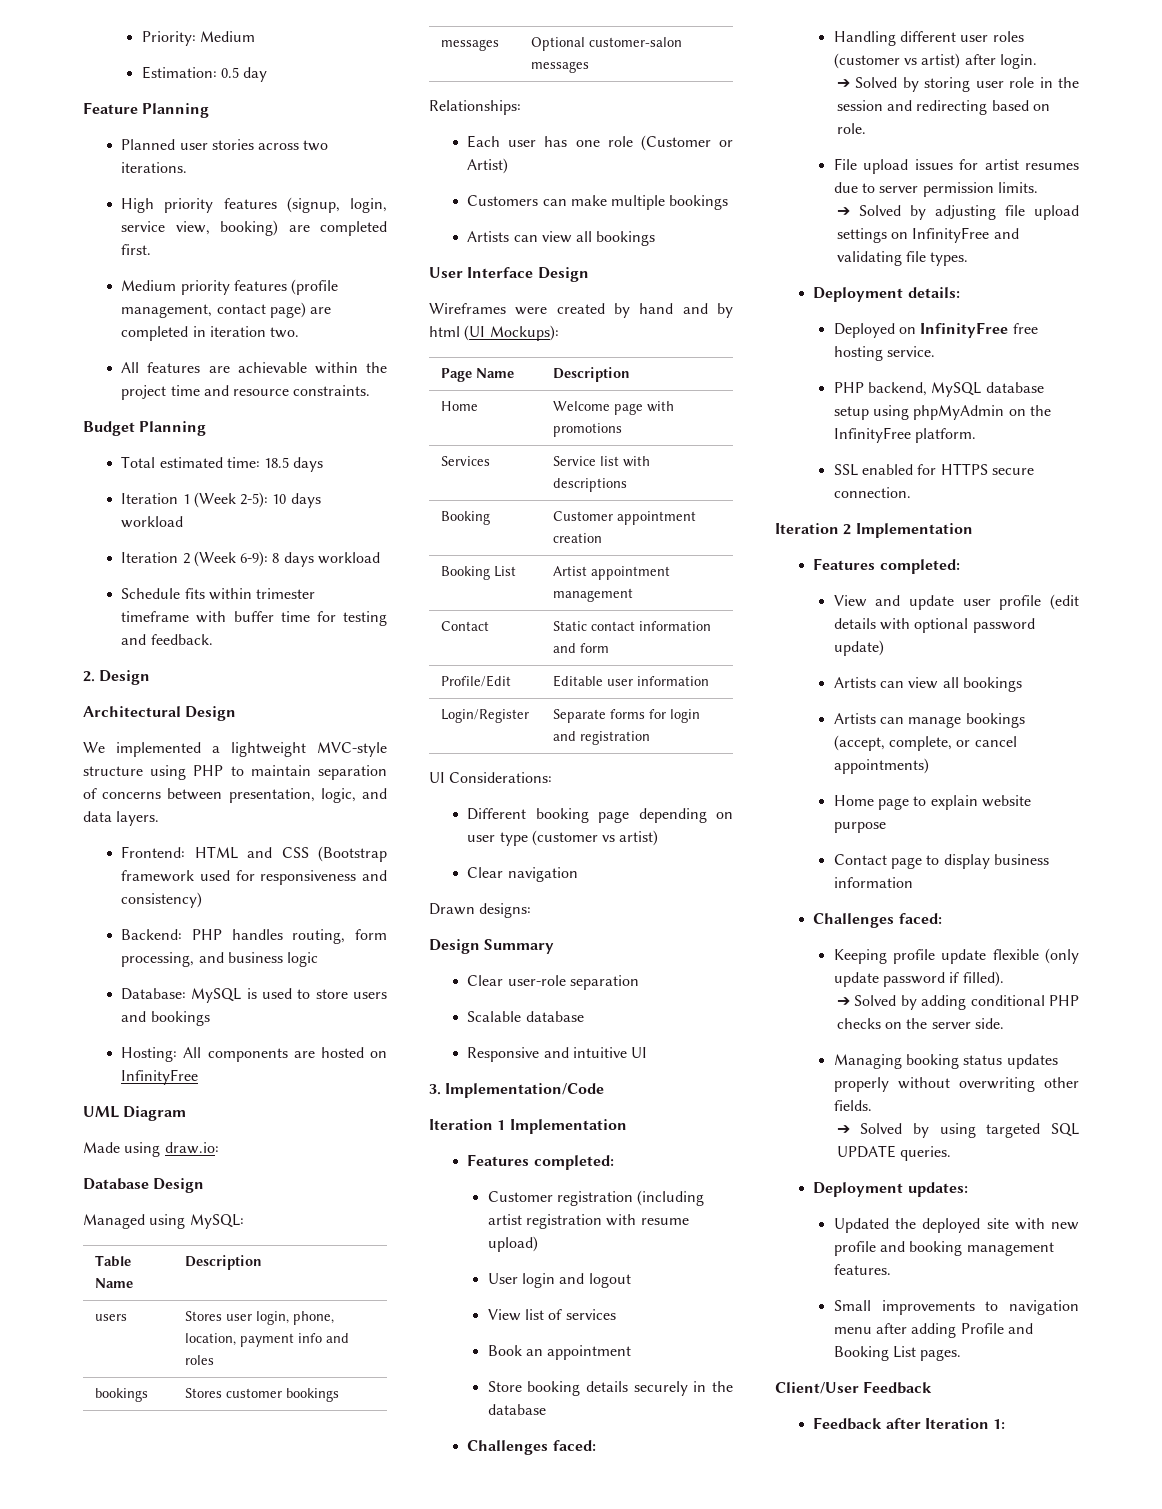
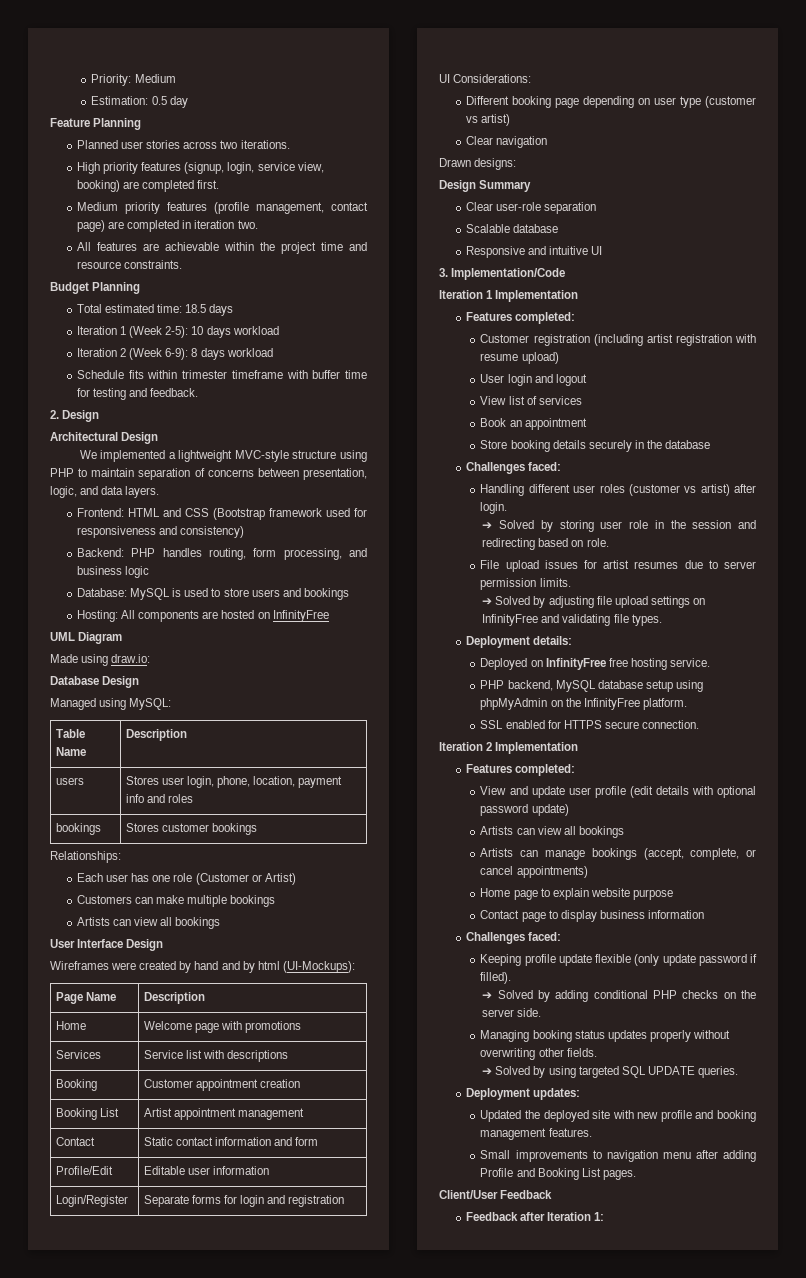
[440,39,499,51] [530,37,682,51] [530,61,589,73] // messages | Optional customer-salon messages -> (257, 829) none
[464,325,559,341] (UI Mockups): -> [282,961,355,973] (UI-Mockups):

